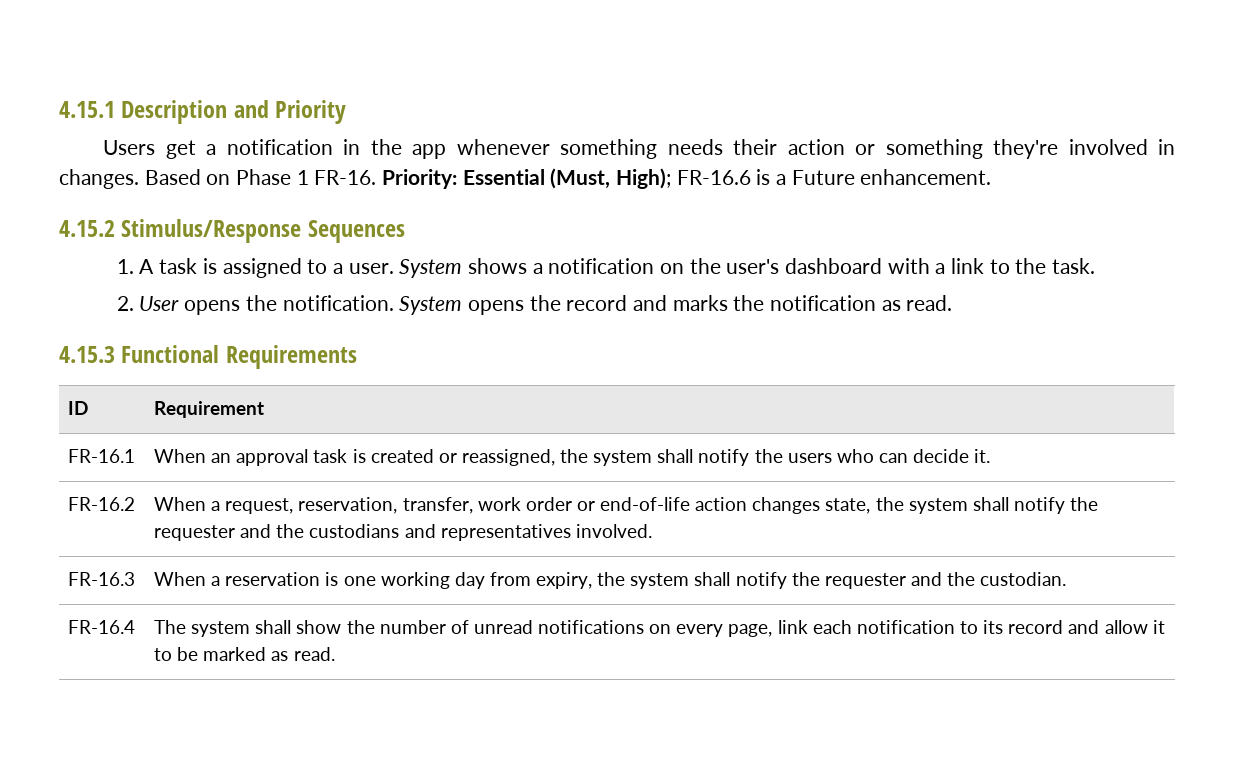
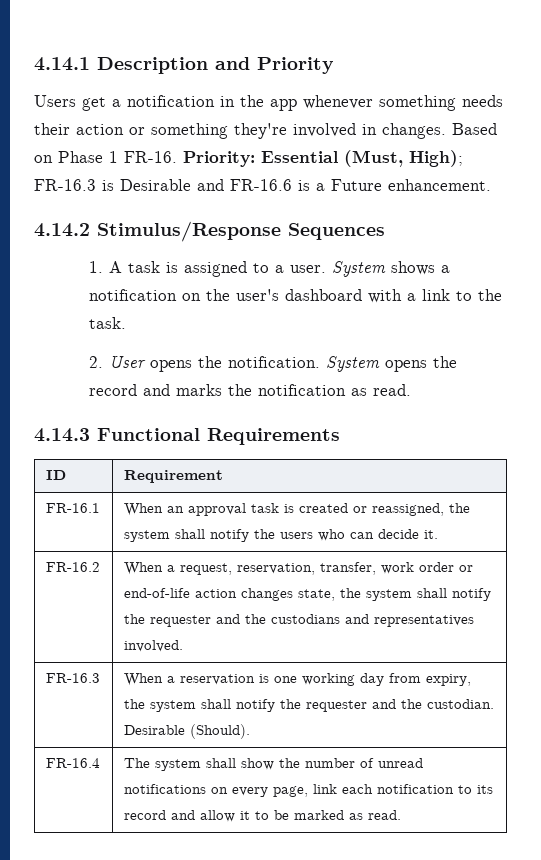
[59,101,115,118] 4.15.1 -> [34,57,90,71] 4.14.1
(672, 178) none -> [34,179,224,191] FR-16.3 is Desirable and
[59,220,115,237] 4.15.2 -> [34,223,90,237] 4.14.2
[59,346,115,363] 4.15.3 -> [34,428,90,442] 4.14.3
(1067, 579) none -> [123,724,250,739] Desirable (Should).

